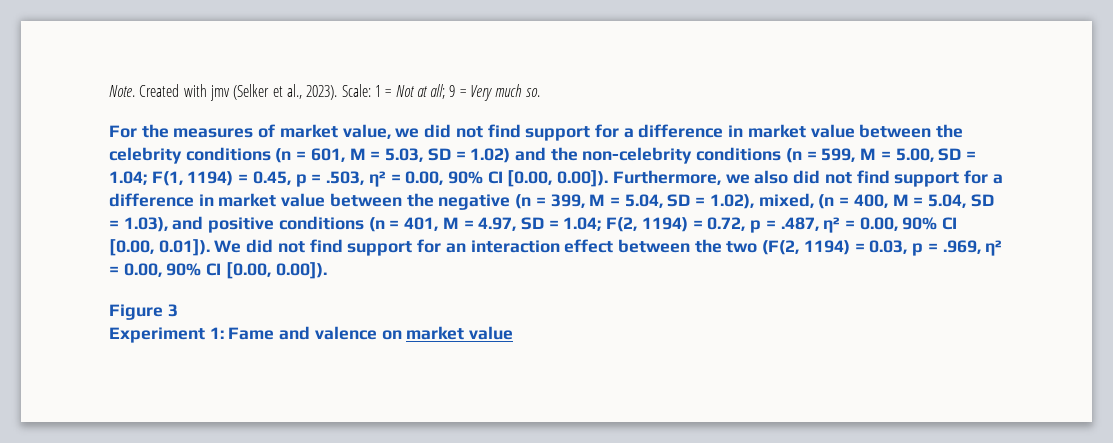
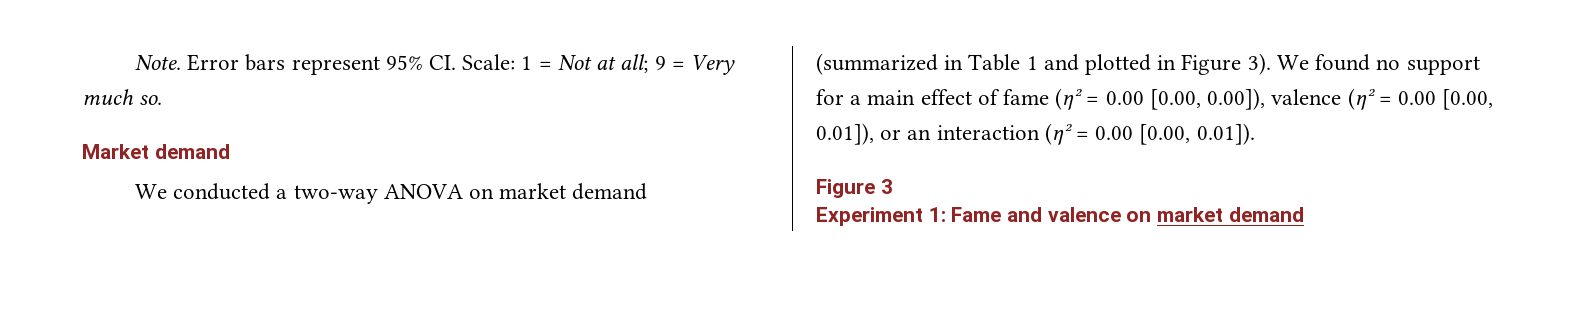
[139,84,338,101] Created with jmv (Selker et al., 2023). -> [187,54,457,75] Error bars represent 95% CI.
[109,124,964,141] [109,147,976,164] [109,170,1003,187] [109,193,994,210] [109,216,958,233] [109,239,1003,256] [109,262,327,279] For the measures of market value, we did not find support for a difference in market value between the celebrity conditions (n = 601, M = 5.03, SD = 1.02) and the non-celebrity conditions (n = 599, M = 5.00, SD = 1.04; F(1, 1194) = 0.45, p = .503, η² = 0.00, 90% CI [0.00, 0.00]). Furthermore, we also did not find support for a difference in market value between the negative (n = 399, M = 5.04, SD = 1.02), mixed, (n = 400, M = 5.04, SD = 1.03), and positive conditions (n = 401, M = 4.97, SD = 1.04; F(2, 1194) = 0.72, p = .487, η² = 0.00, 90% CI [0.00, 0.01]). We did not find support for an interaction effect between the two (F(2, 1194) = 0.03, p = .969, η² = 0.00, 90% CI [0.00, 0.00]). -> [82,144,230,159] [134,183,648,204] [816,53,1480,75] [816,88,1494,110] [816,123,1255,145] Market demand // We conducted a two-way ANOVA on market demand (summarized in Table 1 and plotted in Figure 3). We found no support for a main effect of fame (η² = 0.00 [0.00, 0.00]), valence (η² = 0.00 [0.00, 0.01]), or an interaction (η² = 0.00 [0.00, 0.01]).
[469,326,514,340] value -> [1228,207,1304,222] demand

